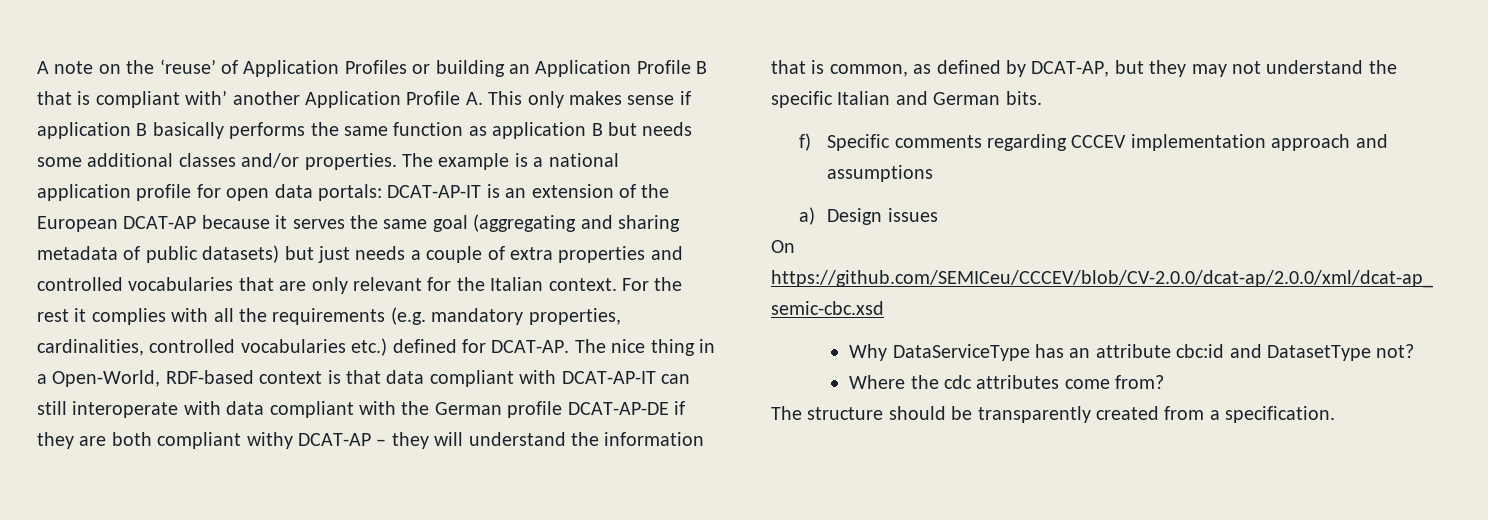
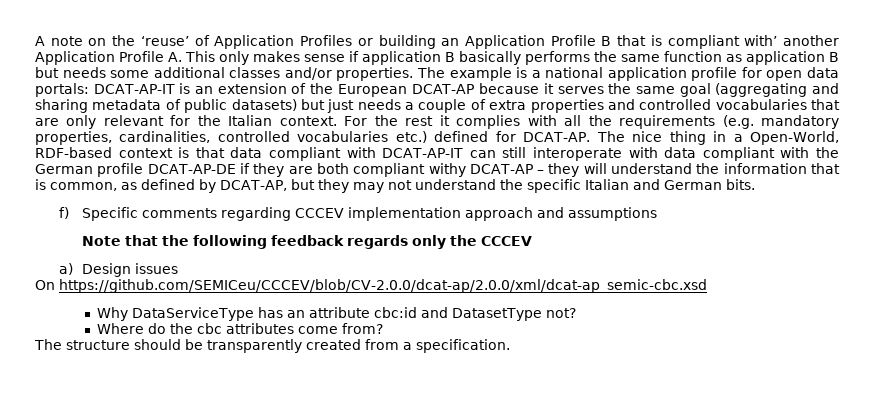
(934, 173) none -> [82,235,533,249] // Note that the following feedback regards only the CCCEV
[910,375,972,389] the cdc -> [148,323,223,334] do the cbc

